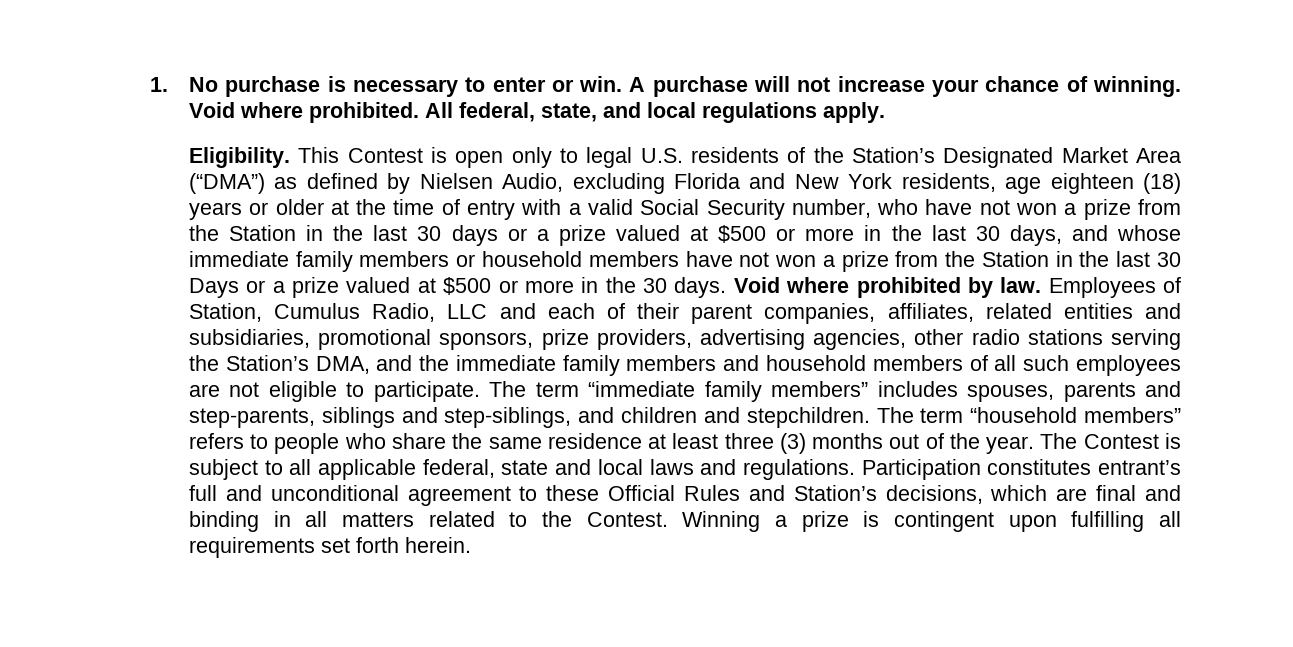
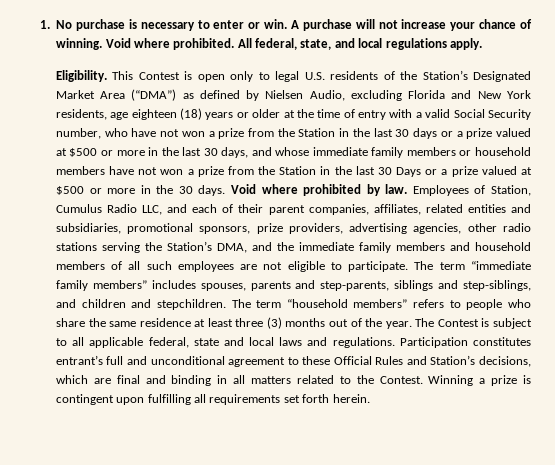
[372,303,488,322] Radio, LLC -> [107,204,163,215] Radio LLC,

